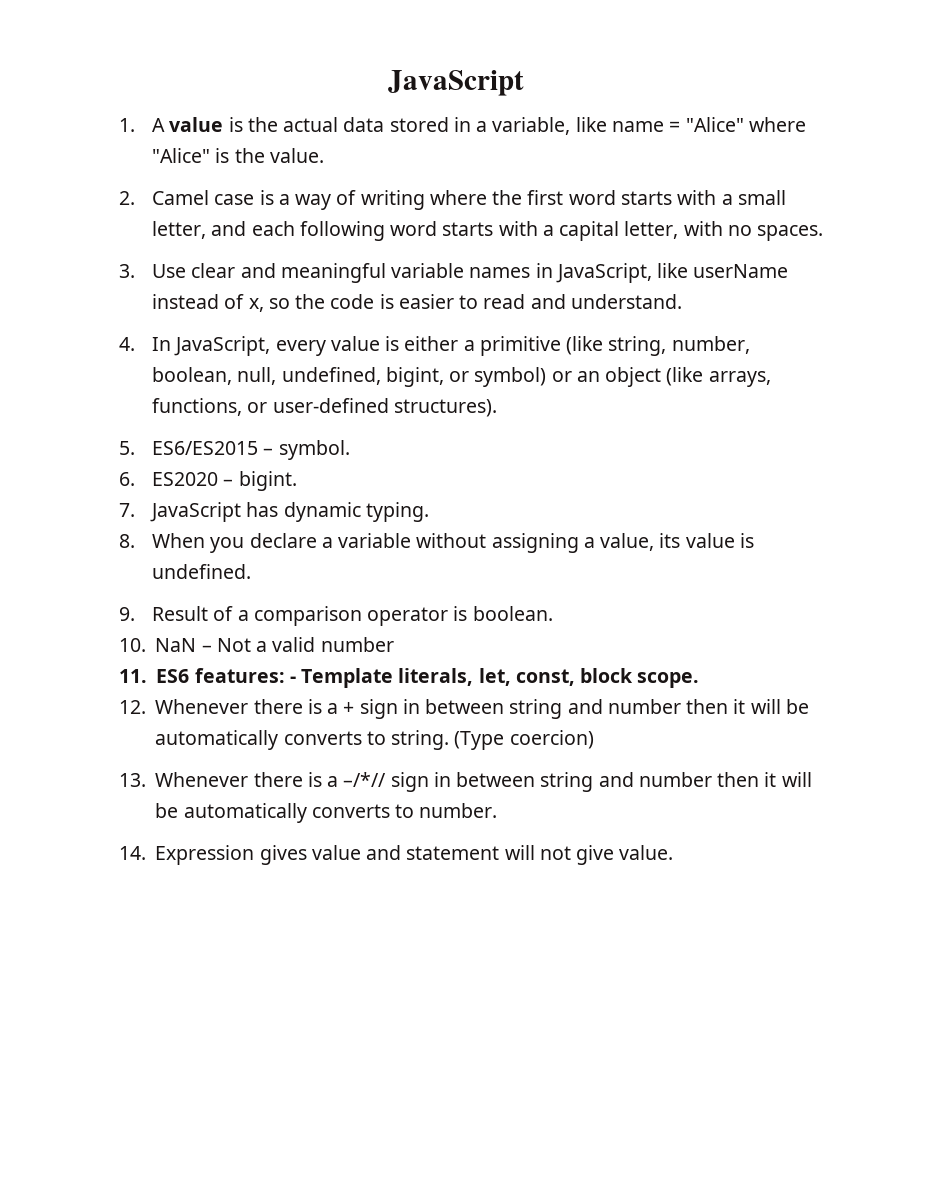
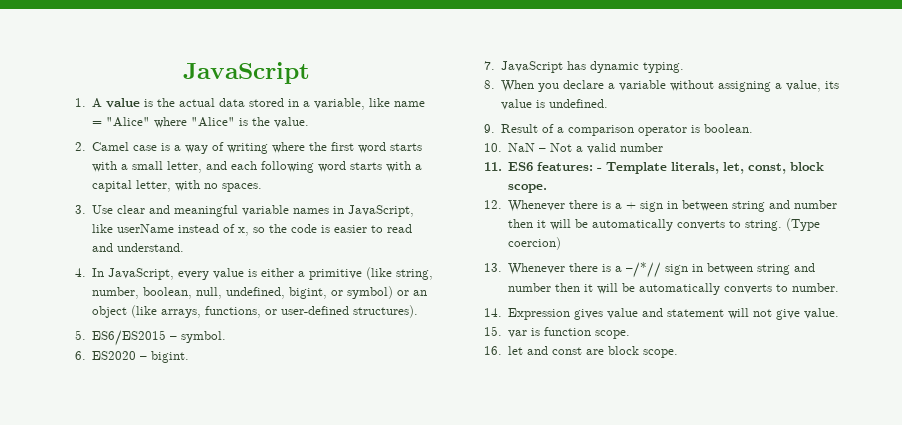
(674, 852) none -> [483,326,631,339] [483,346,679,358] // 15. var is function scope. // 16. let and const are block scope.

